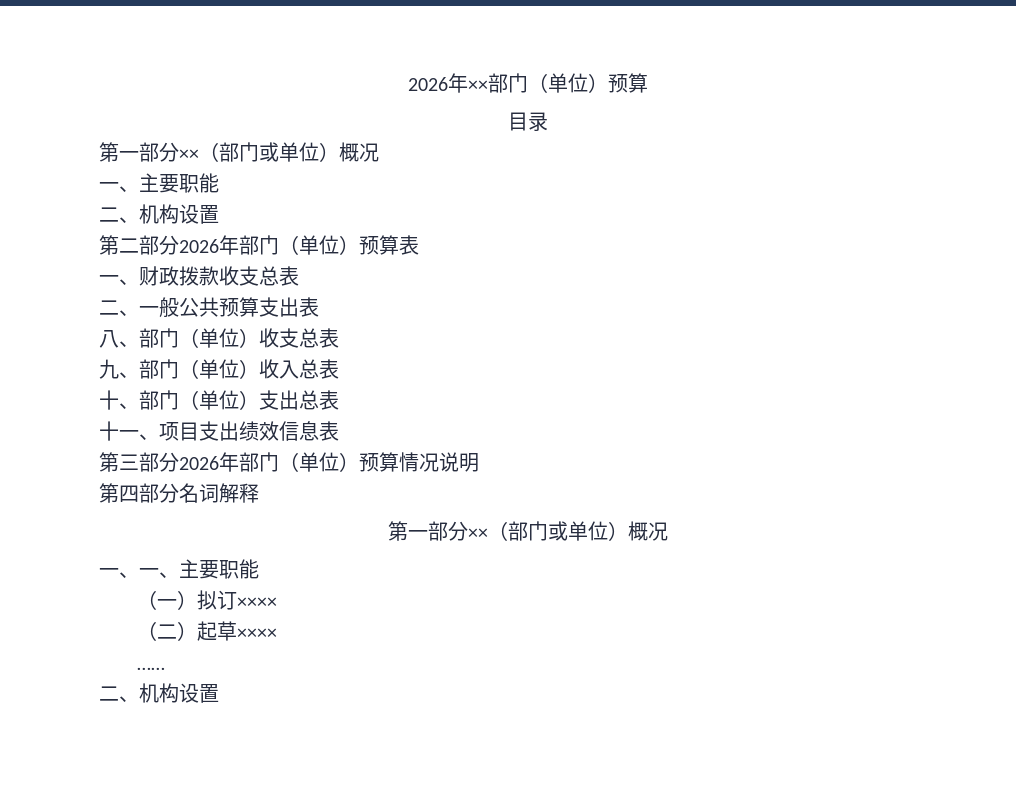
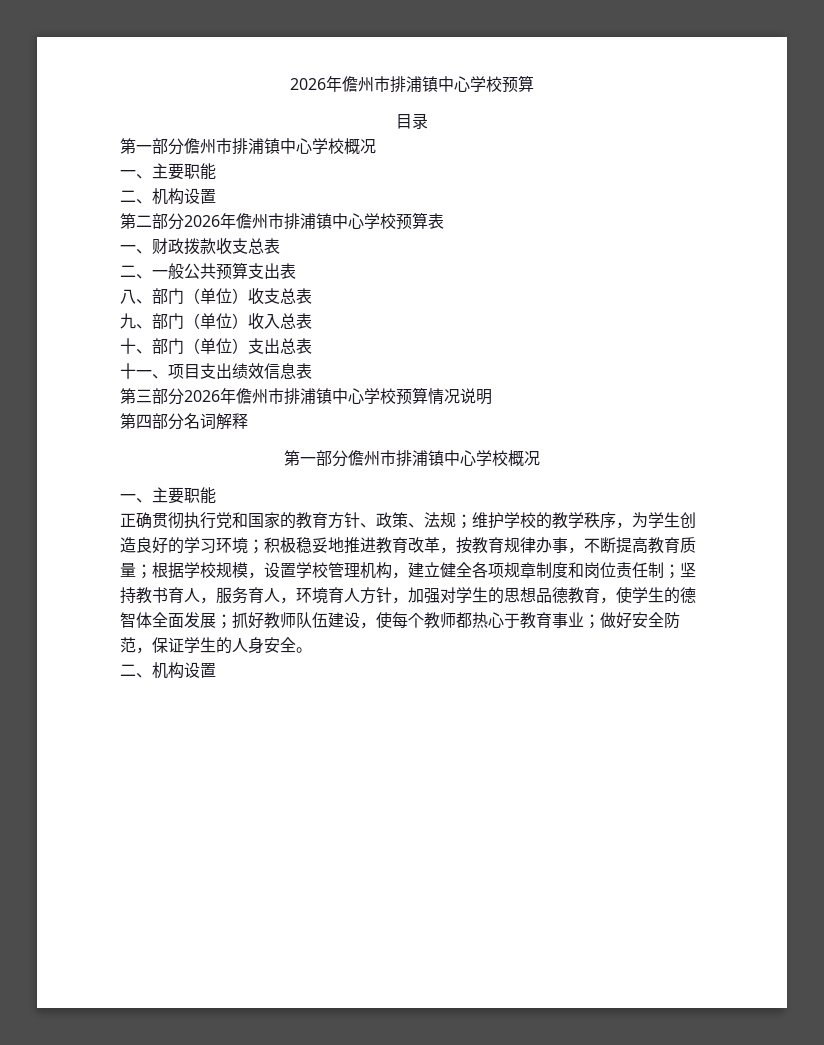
[408,73,608,93] 2026年××部门（单位） -> [290,76,502,93] 2026年儋州市排浦镇中心学校
[179,142,339,162] ××（部门或单位） -> [184,138,344,155] 儋州市排浦镇中心学校
[239,235,359,255] 部门（单位） -> [236,213,396,230] 儋州市排浦镇中心学校
[239,452,359,472] 部门（单位） -> [236,388,396,405] 儋州市排浦镇中心学校
[468,521,668,541] [99,559,259,579] [136,590,277,610] [136,621,277,641] [136,667,165,670] ××（部门或单位）概况 // 一、一、主要职能 // （一）拟订×××× // （二）起草×××× // …… -> [348,450,540,467] [120,487,216,504] [120,512,696,529] [120,537,696,554] [120,562,696,579] [120,587,696,604] [120,612,680,629] [120,637,312,654] 儋州市排浦镇中心学校概况 // 一、主要职能 // 正确贯彻执行党和国家的教育方针、政策、法规；维护学校的教学秩序，为学生创造良好的学习环境；积极稳妥地推进教育改革，按教育规律办事，不断提高教育质量；根据学校规模，设置学校管理机构，建立健全各项规章制度和岗位责任制；坚持教书育人，服务育人，环境育人方针，加强对学生的思想品德教育，使学生的德智体全面发展；抓好教师队伍建设，使每个教师都热心于教育事业；做好安全防范，保证学生的人身安全。

